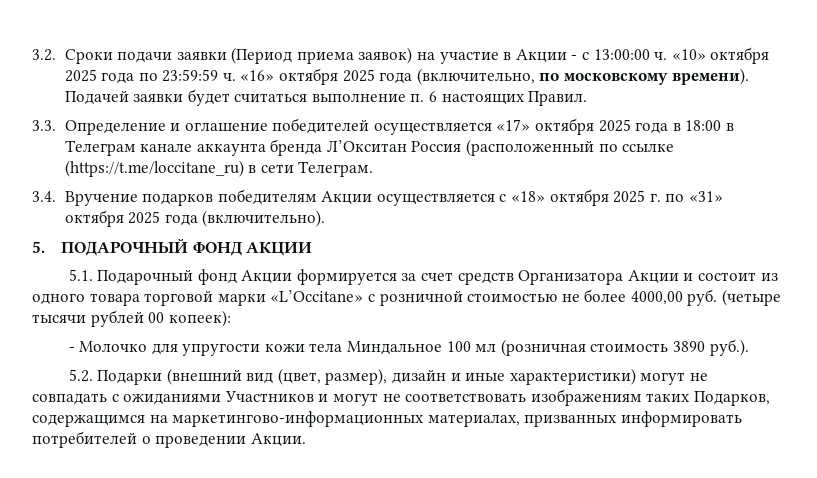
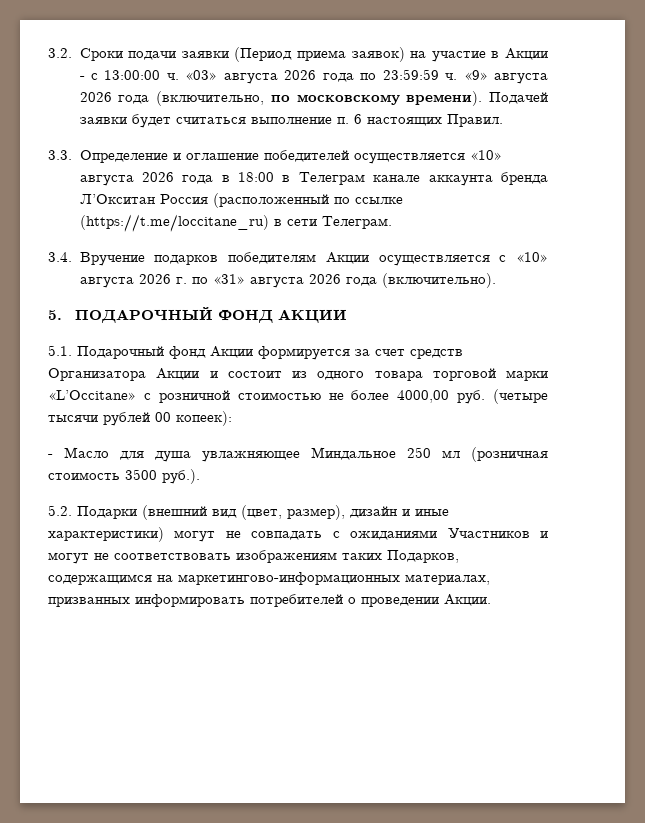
[671,47,770,64] [64,69,97,82] «10» октября 2025 -> [185,70,317,84] «03» августа 2026
[240,68,375,85] «16» октября 2025 -> [463,70,548,84] [79,92,112,102] «9» августа 2026
[496,118,631,135] «17» октября 2025 -> [469,150,502,160] [79,172,174,186] «10» августа 2026
[511,189,646,206] «18» октября 2025 -> [516,252,548,262] [79,274,171,288] «10» августа 2026
[64,210,161,227] октября 2025 -> [249,274,341,288] августа 2026
[79,341,471,356] Молочко для упругости кожи тела Миндальное 100 -> [64,447,431,462] Масло для душа увлажняющее Миндальное 250
[672,341,705,352] 3890 -> [125,469,157,480] 3500

